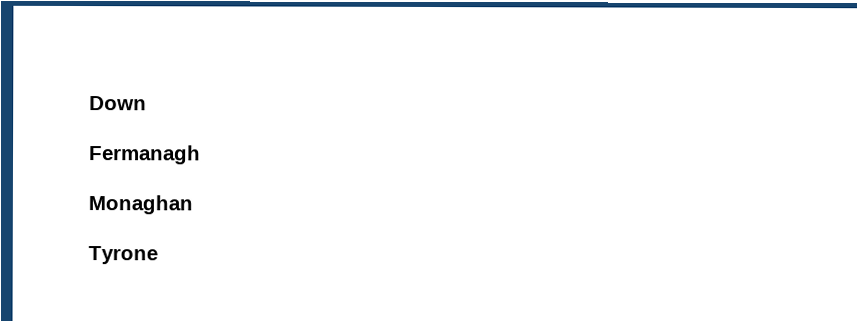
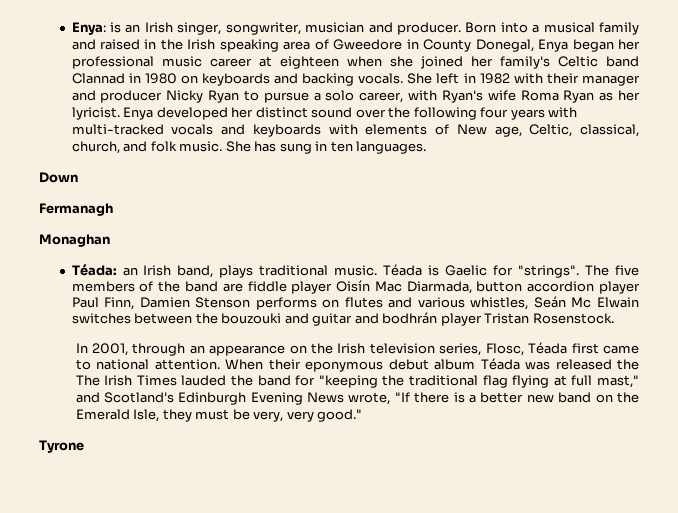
[89,96,147,111] [88,145,201,165] [88,195,193,215] Down // Fermanagh // Monaghan -> [71,22,640,35] [71,39,641,52] [71,56,639,69] [71,73,640,86] [71,90,640,103] [71,107,578,120] [71,124,639,137] [71,141,427,154] [39,172,78,183] [39,203,113,216] [39,234,110,247] [71,264,640,278] [71,280,640,294] [71,296,639,310] [71,312,614,326] [75,342,639,356] [75,358,639,372] [75,375,640,388] [75,392,639,405] [75,409,363,422] Enya: is an Irish singer, songwriter, musician and producer. Born into a musical family and raised in the Irish speaking area of Gweedore in County Donegal, Enya began her professional music career at eighteen when she joined her family's Celtic band Clannad in 1980 on keyboards and backing vocals. She left in 1982 with their manager and producer Nicky Ryan to pursue a solo career, with Ryan's wife Roma Ryan as her lyricist. Enya developed her distinct sound over the following four years with multi-tracked vocals and keyboards with elements of New age, Celtic, classical, church, and folk music. She has sung in ten languages. // Down // Fermanagh // Monaghan // Téada: an Irish band, plays traditional music. Téada is Gaelic for "strings". The five members of the band are fiddle player Oisín Mac Diarmada, button accordion player Paul Finn, Damien Stenson performs on flutes and various whistles, Seán Mc Elwain switches between the bouzouki and guitar and bodhrán player Tristan Rosenstock. // In 2001, through an appearance on the Irish television series, Flosc, Téada first came to national attention. When their eponymous debut album Téada was released the The Irish Times lauded the band for "keeping the traditional flag flying at full mast," and Scotland's Edinburgh Evening News wrote, "If there is a better new band on the Emerald Isle, they must be very, very good."

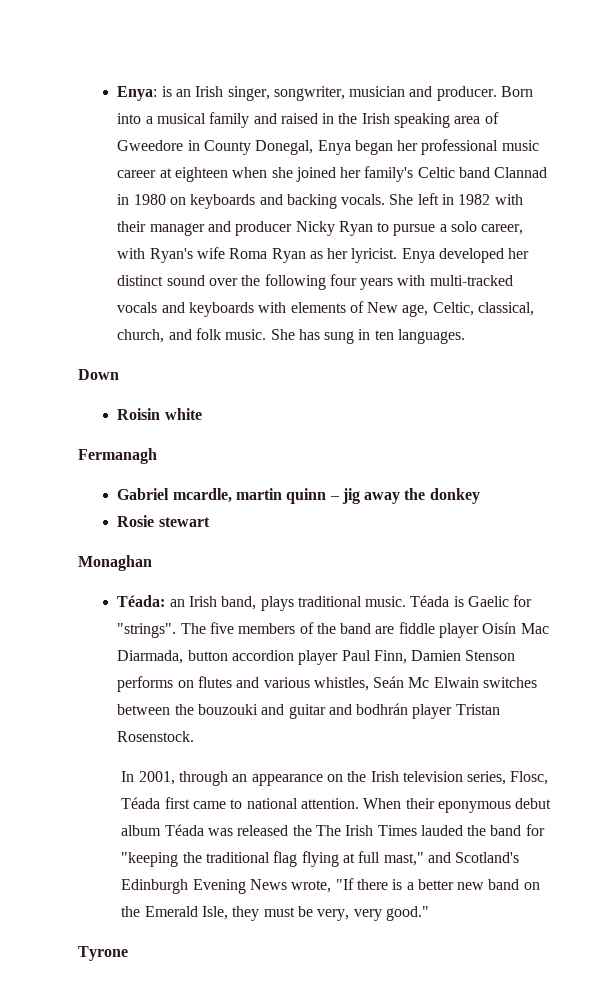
(78, 177) none -> [117,408,202,420] // Roisin white
(113, 209) none -> [117,488,480,504] [117,515,210,527] // Gabriel mcardle, martin quinn – jig away the donkey // Rosie stewart

